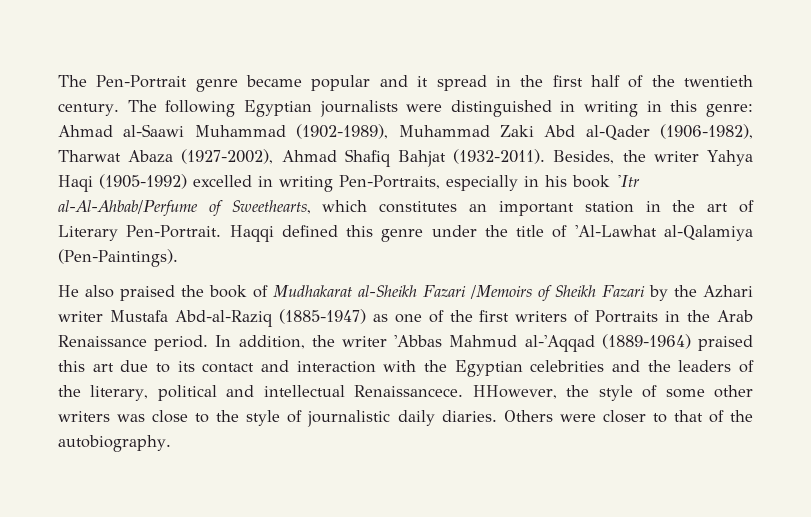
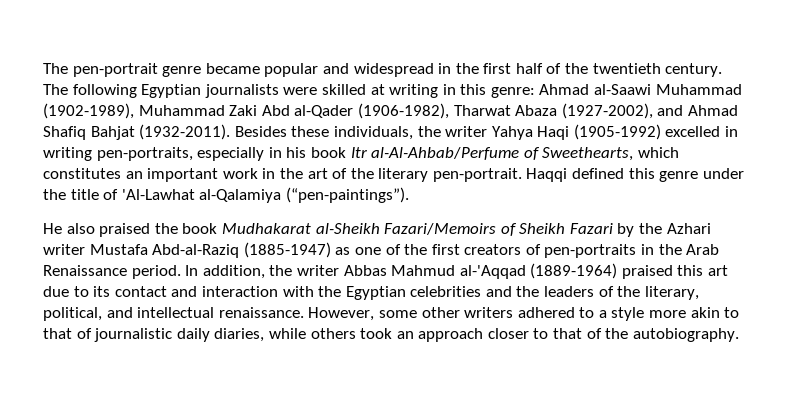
[58,75,188,88] The Pen-Portrait -> [43,63,158,77] The pen-portrait
[417,75,487,91] it spread -> [353,63,434,77] widespread
[450,100,576,117] distinguished in -> [321,84,385,95] skilled at
(274, 156) none -> [657,105,684,116] and
[553,150,615,164] Besides, -> [234,126,413,140] Besides these individuals,
[339,175,440,189] Pen-Portraits, -> [96,147,193,161] pen-portraits,
[616,175,640,187] 'Itr -> [350,147,367,158] Itr
[584,201,634,213] station -> [222,168,258,179] work
[58,225,222,241] Literary Pen-Portrait. -> [350,168,522,182] the literary pen-portrait.
[58,249,178,267] (Pen-Paintings). -> [285,187,409,203] (“pen-paintings”).
[253,285,269,298] of -> (218, 228) none
[423,285,533,299] Fazari /Memoirs -> [384,223,497,235] Fazari/Memoirs
[515,310,659,323] writers of Portraits -> [464,244,637,258] creators of pen-portraits
[394,335,443,347] 'Abbas -> [343,265,387,276] Abbas
[157,385,217,401] political -> [43,307,102,321] political,
[354,385,753,401] [58,410,596,427] Renaissancece. HHowever, the style of some other writers was close to the style of journalistic daily diaries. Others were -> [218,307,740,321] [43,328,484,342] renaissance. However, some other writers adhered to a style more akin to that of journalistic daily diaries, while others took an approach

